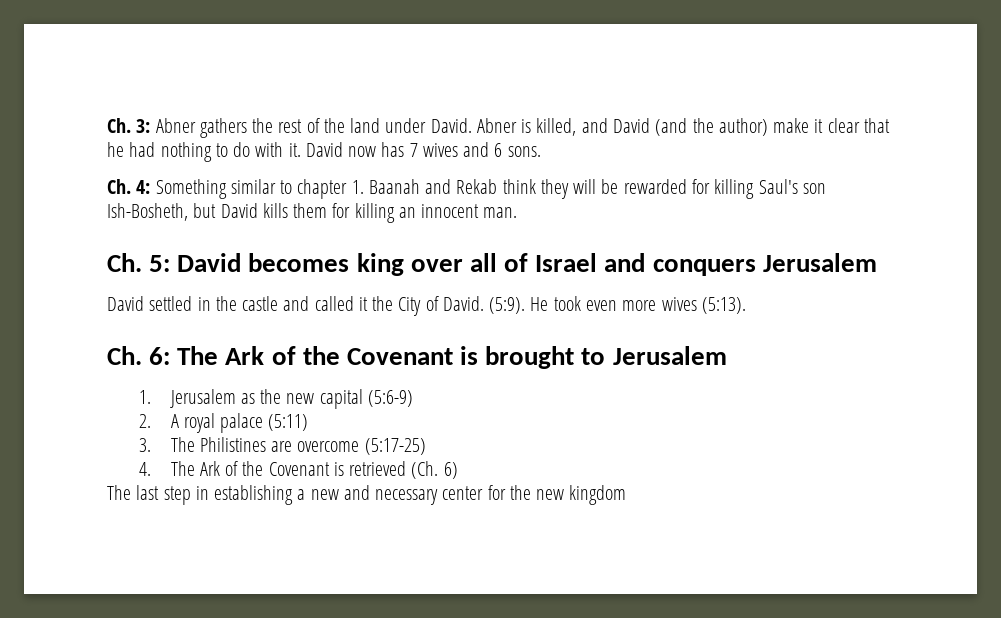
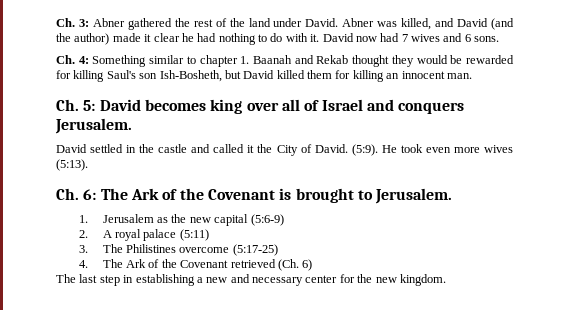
[199,118,247,138] gathers -> [127,18,172,30] gathered
[521,119,532,133] is -> [377,21,398,27] was
[773,118,810,133] make -> [112,33,141,42] made
[863,118,890,133] that -> (180, 37) none
[381,142,405,157] has -> [380,33,400,42] had
[502,179,597,199] think they will -> [352,55,448,67] thought they would
[262,203,288,218] kills -> [276,70,305,79] killed
[762,253,877,272] Jerusalem -> [55,118,132,134] Jerusalem.
[612,346,727,365] Jerusalem -> [375,188,453,204] Jerusalem.
[271,441,293,452] are -> (177, 248) none
[333,462,344,476] is -> (229, 264) none
[569,485,627,505] kingdom -> [399,274,446,286] kingdom.

